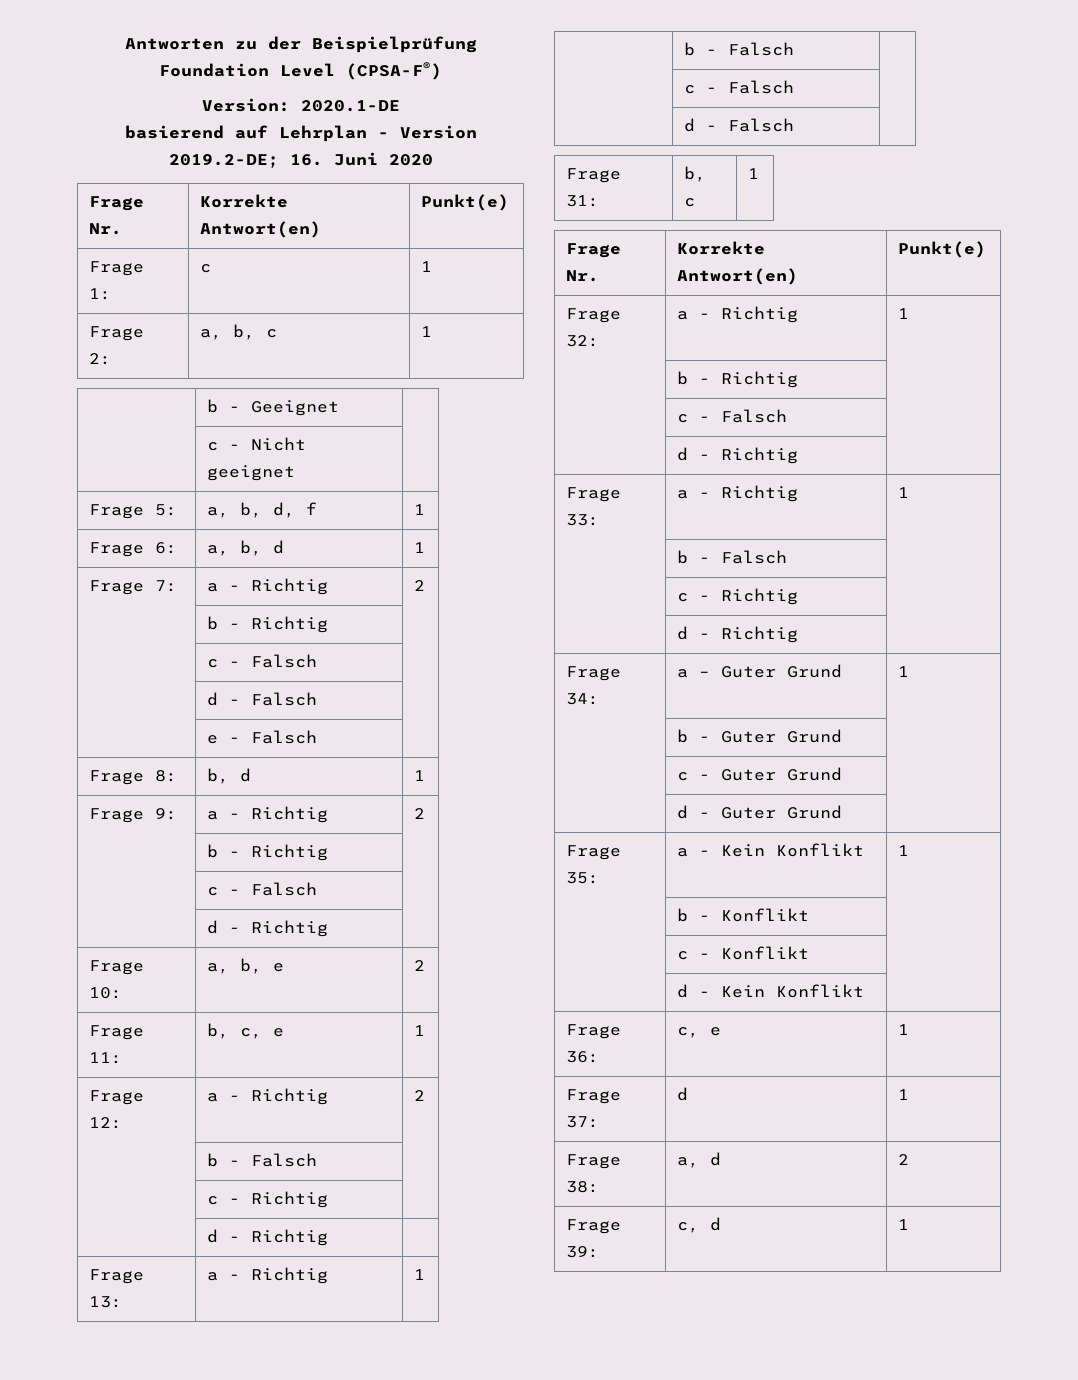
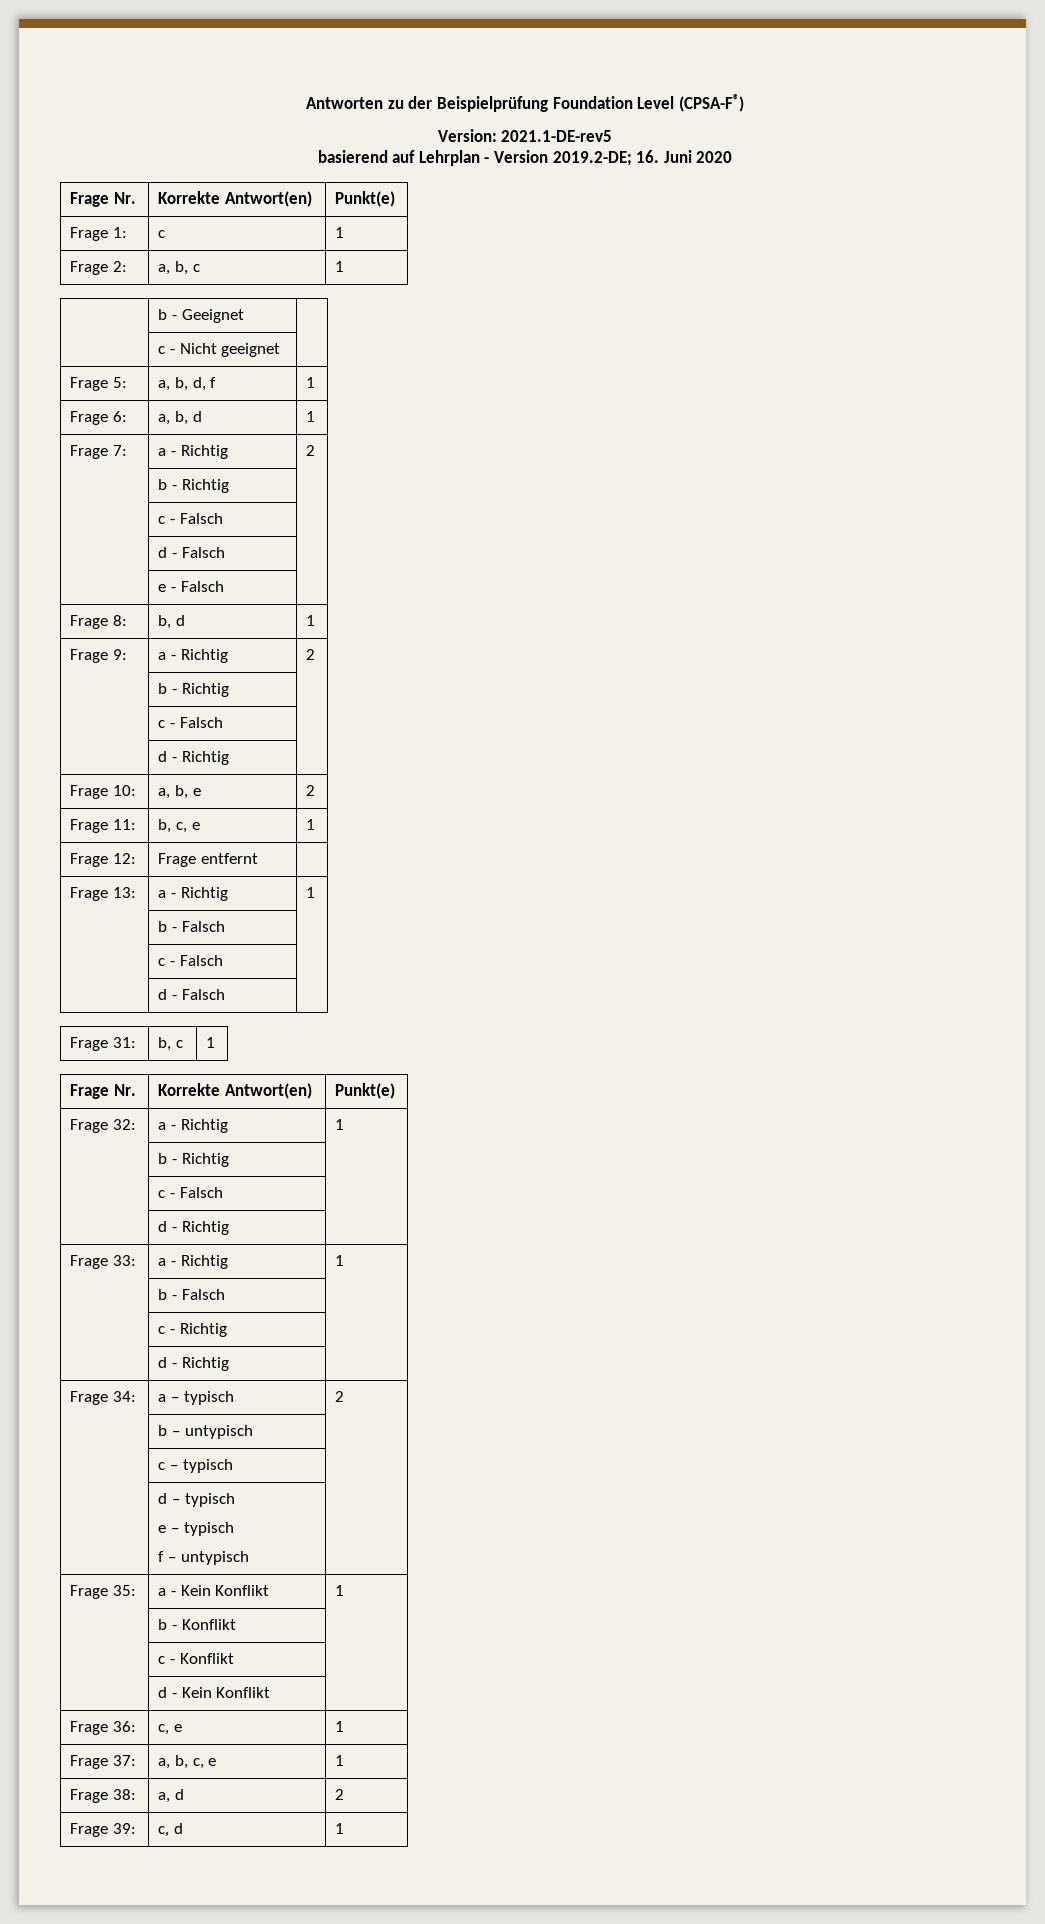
[300,100,400,112] 2020.1-DE -> [501,130,613,142] 2021.1-DE-rev5
[207,1088,329,1105] [414,1090,426,1101] [207,1153,318,1167] [207,1191,329,1208] [207,1229,329,1246] a - Richtig | 2 // | b - Falsch | // | c - Richtig | // | d - Richtig -> [158,853,258,867] Frage entfernt
[721,664,843,678] [898,666,910,677] [677,729,843,743] [677,767,843,781] [677,805,843,819] Guter Grund | 1 // | b - Guter Grund | // | c - Guter Grund | // | d - Guter Grund -> [183,1391,234,1405] [335,1391,345,1402] [158,1425,253,1439] [158,1459,233,1473] [158,1493,235,1507] [158,1522,234,1536] [158,1551,249,1565] typisch | 2 // | b – untypisch | // | c – typisch | // | d – typisch // e – typisch // f – untypisch
[677,1087,689,1101] d -> [158,1755,217,1769] a, b, c, e

